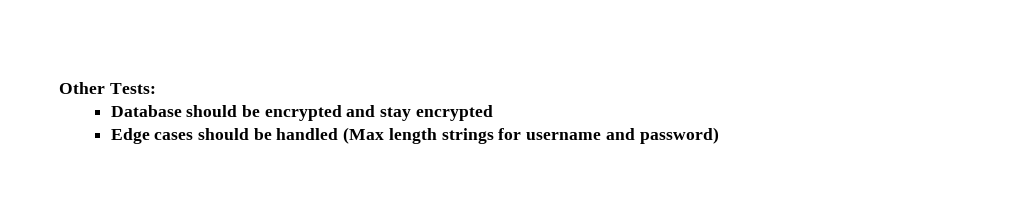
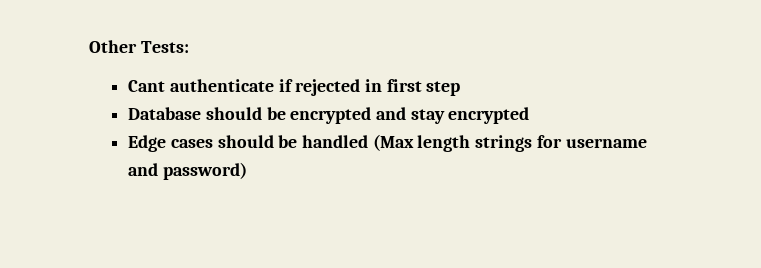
(156, 88) none -> [128,79,461,96] // Cant authenticate if rejected in first step

